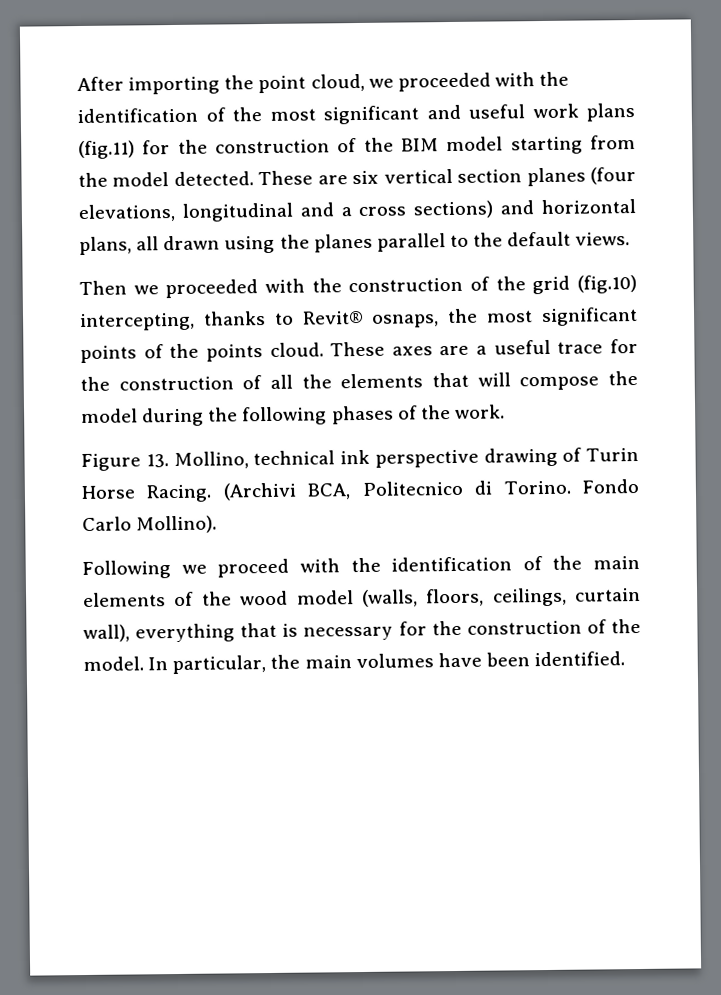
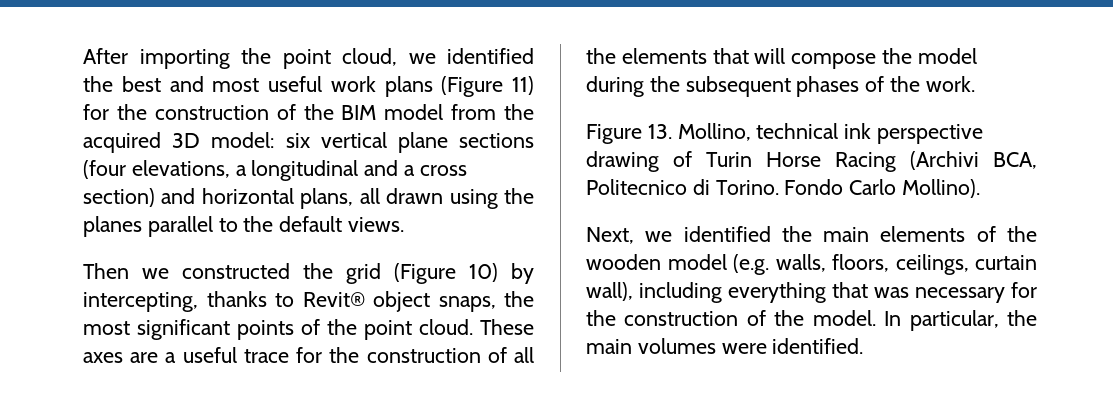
[397,71,570,92] [77,104,461,125] proceeded with the identification of the most significant and -> [447,48,534,64] [83,76,260,92] identified the best and most
[78,140,135,160] (fig.11) -> [441,76,534,97] (Figure 11)
[510,136,583,155] starting -> (444, 112) none
[112,167,586,187] model detected. These are six vertical section planes -> [83,132,534,153] acquired 3D model: six vertical plane sections
(175, 213) none -> [235,165,247,176] a
[413,200,494,219] sections) -> [83,188,155,207] section)
[165,274,638,299] proceeded with the construction of the grid (fig.10) -> [182,263,534,284] constructed the grid (Figure 10) by
[372,314,440,328] osnaps, -> [373,291,496,312] object snaps,
[205,344,263,362] points -> [364,320,412,340] point
[242,406,328,426] following -> [685,76,791,97] subsequent
[146,484,213,503] Racing. -> [834,152,896,172] Racing
[82,556,543,580] Following we proceed with the identification of -> [586,226,771,244] Next, we identified
[240,589,418,607] wood model (walls, -> [586,254,826,275] wooden model (e.g. walls,
(130, 633) none -> [639,282,722,303] including
[282,623,299,637] is -> [874,287,909,298] was
[437,652,530,668] have been -> [721,343,767,354] were

